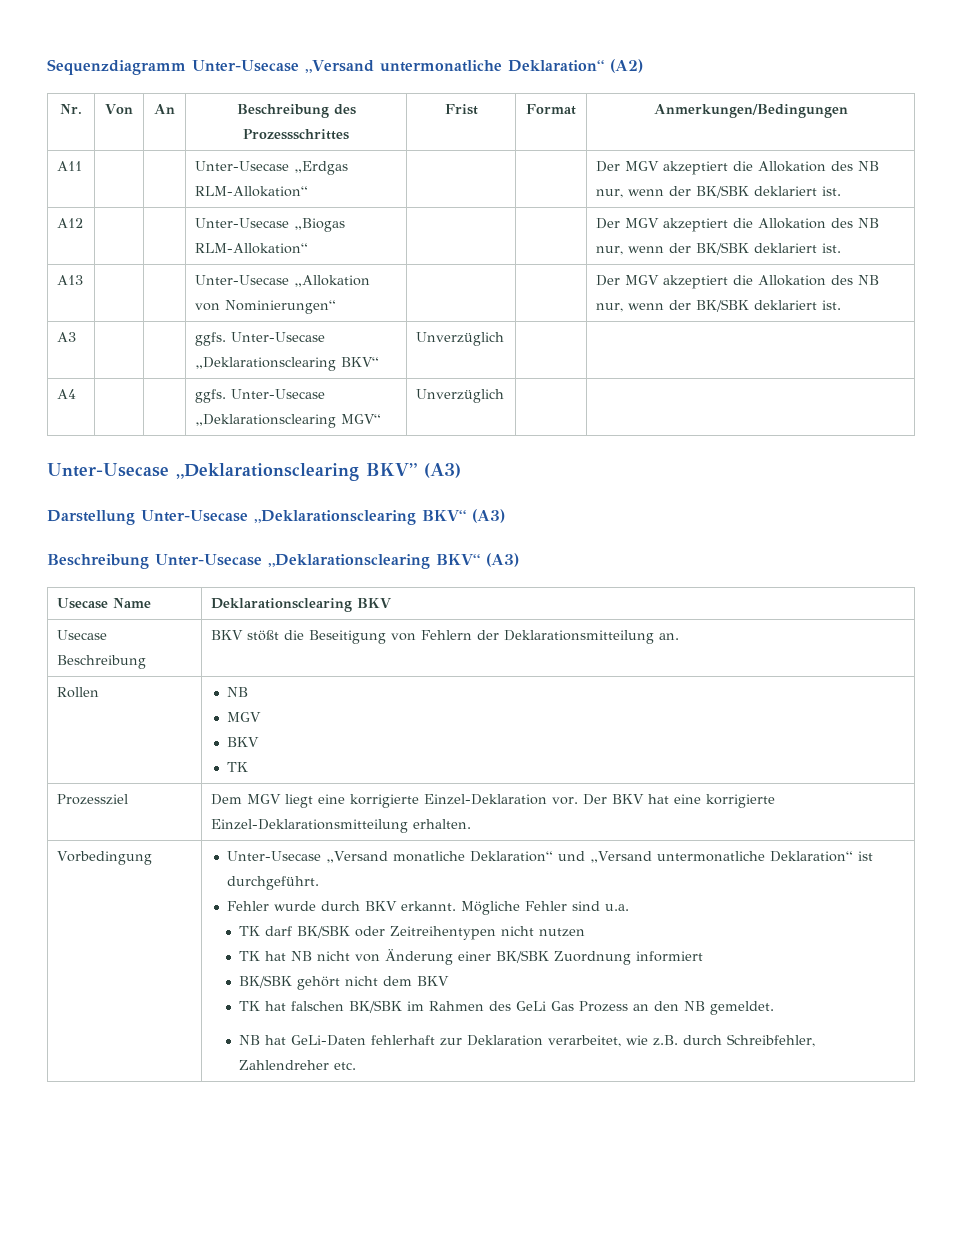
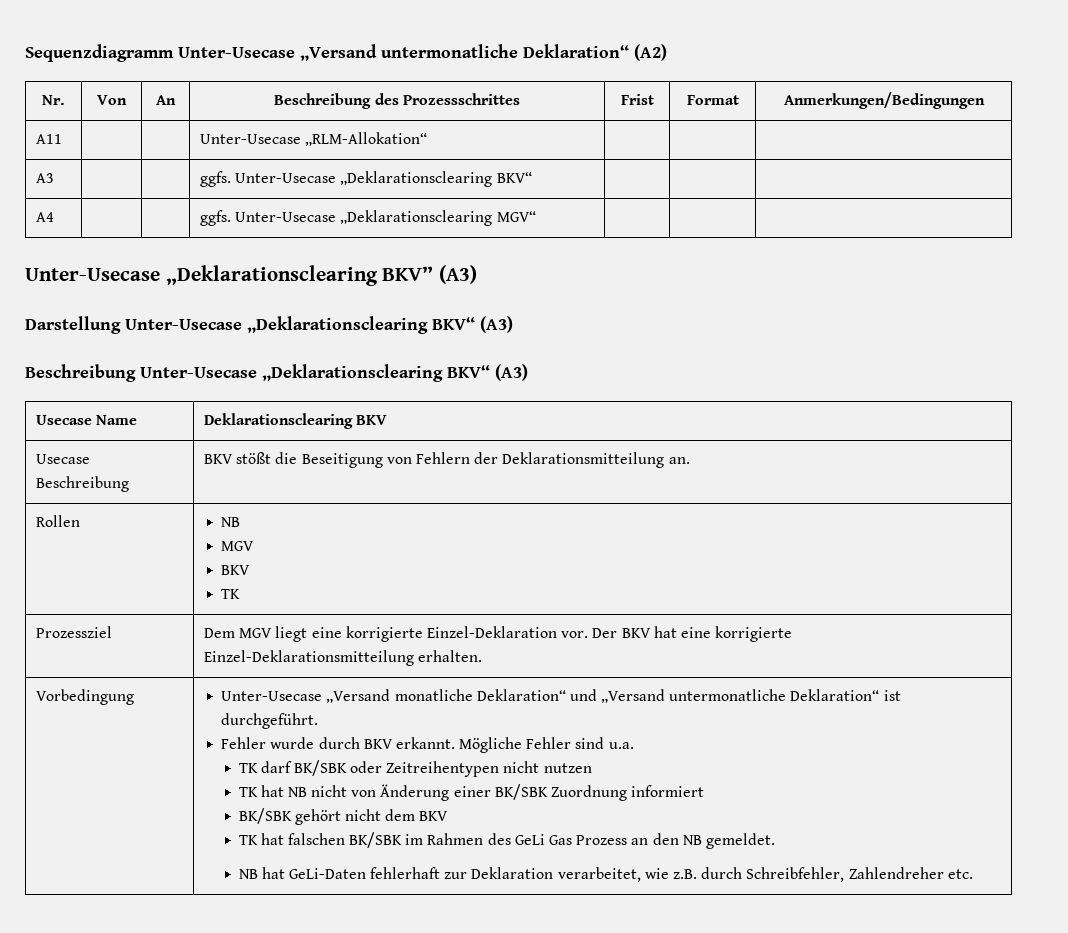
[294,161,349,175] [195,186,309,197] [596,161,880,175] [596,185,842,198] [57,218,84,228] [195,218,346,232] [195,243,309,254] [596,218,880,232] [596,242,842,255] [57,275,84,285] [195,275,371,287] [195,300,337,314] [596,275,880,289] [596,299,842,312] „Erdgas RLM-Allokation“ | | | Der MGV akzeptiert die Allokation des NB nur, wenn der BK/SBK deklariert ist. // A12 | | | Unter-Usecase „Biogas RLM-Allokation“ | | | Der MGV akzeptiert die Allokation des NB nur, wenn der BK/SBK deklariert ist. // A13 | | | Unter-Usecase „Allokation von Nominierungen“ | | | Der MGV akzeptiert die Allokation des NB nur, wenn der BK/SBK deklariert ist. -> [305,132,428,146] „RLM-Allokation“ | | |
[416,332,505,346] Unverzüglich -> (532, 177) none
[416,389,505,403] Unverzüglich -> (536, 216) none

